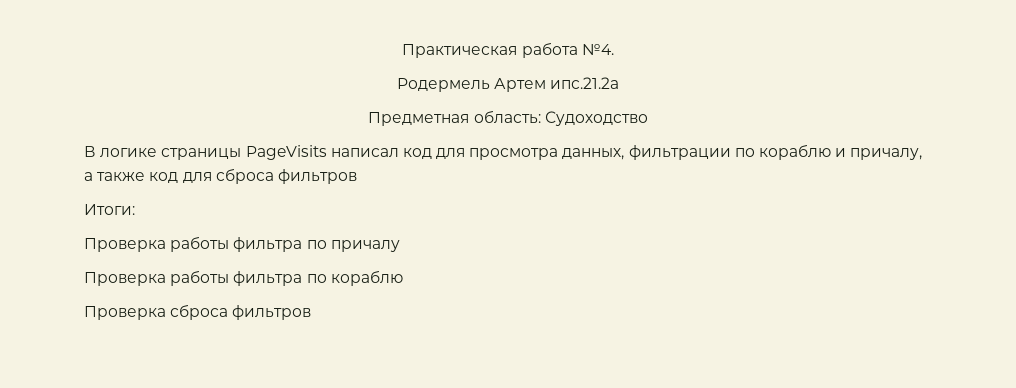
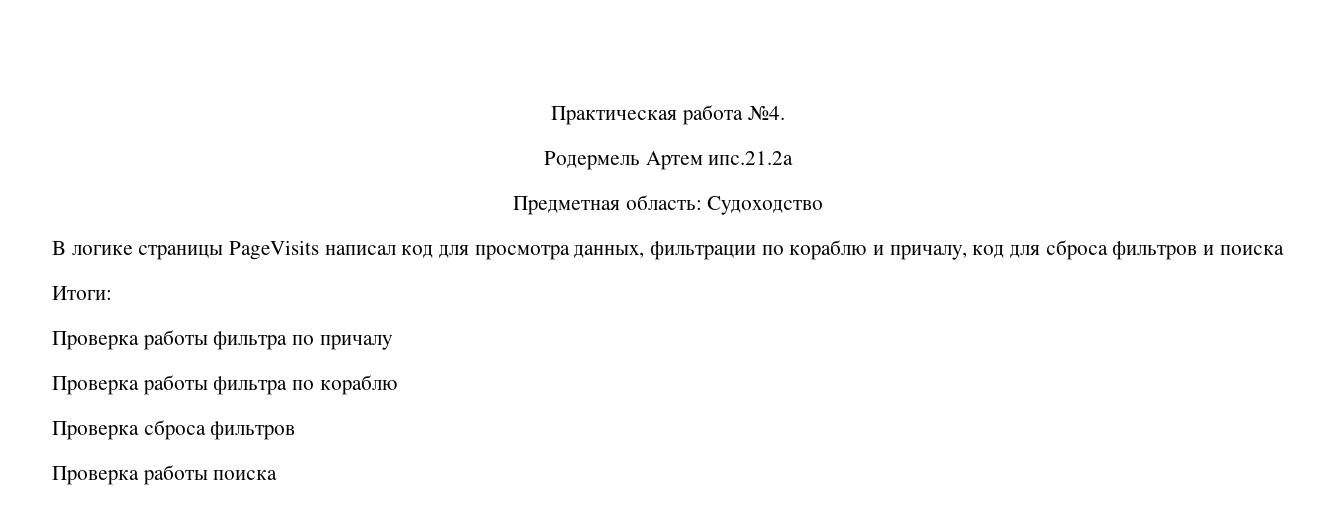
[84,172,146,181] а также -> (967, 252) none
(357, 176) none -> [1203,245,1284,255] и поиска
(312, 312) none -> [52,465,278,485] // Проверка работы поиска

